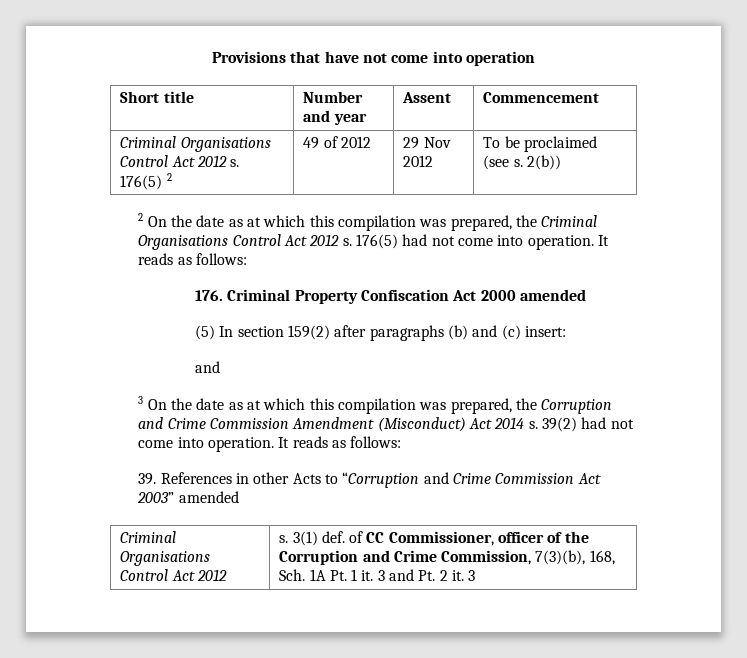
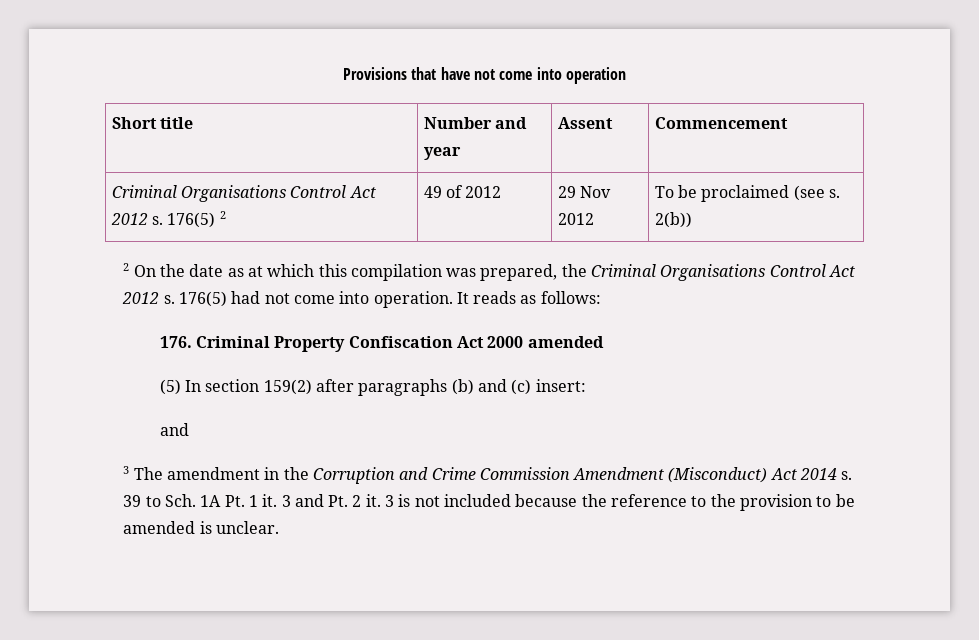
[147,398,512,414] On the date as at which this compilation was prepared, -> [133,467,280,480] The amendment in
[541,417,634,432] [138,436,402,452] [138,472,601,488] [137,491,239,503] [120,531,177,543] [120,551,211,566] [120,569,227,581] [279,531,589,546] [279,550,615,565] 39(2) had not come into operation. It reads as follows: // 39. References in other Acts to “Corruption and Crime Commission Act 2003” amended // Criminal Organisations Control Act 2012 | s. 3(1) def. of CC Commissioner, officer of the Corruption and Crime Commission, 7(3)(b), 168, -> [123,495,161,507] 39 to
(476, 575) none -> [398,494,855,511] [123,521,279,534] is not included because the reference to the provision to be amended is unclear.

